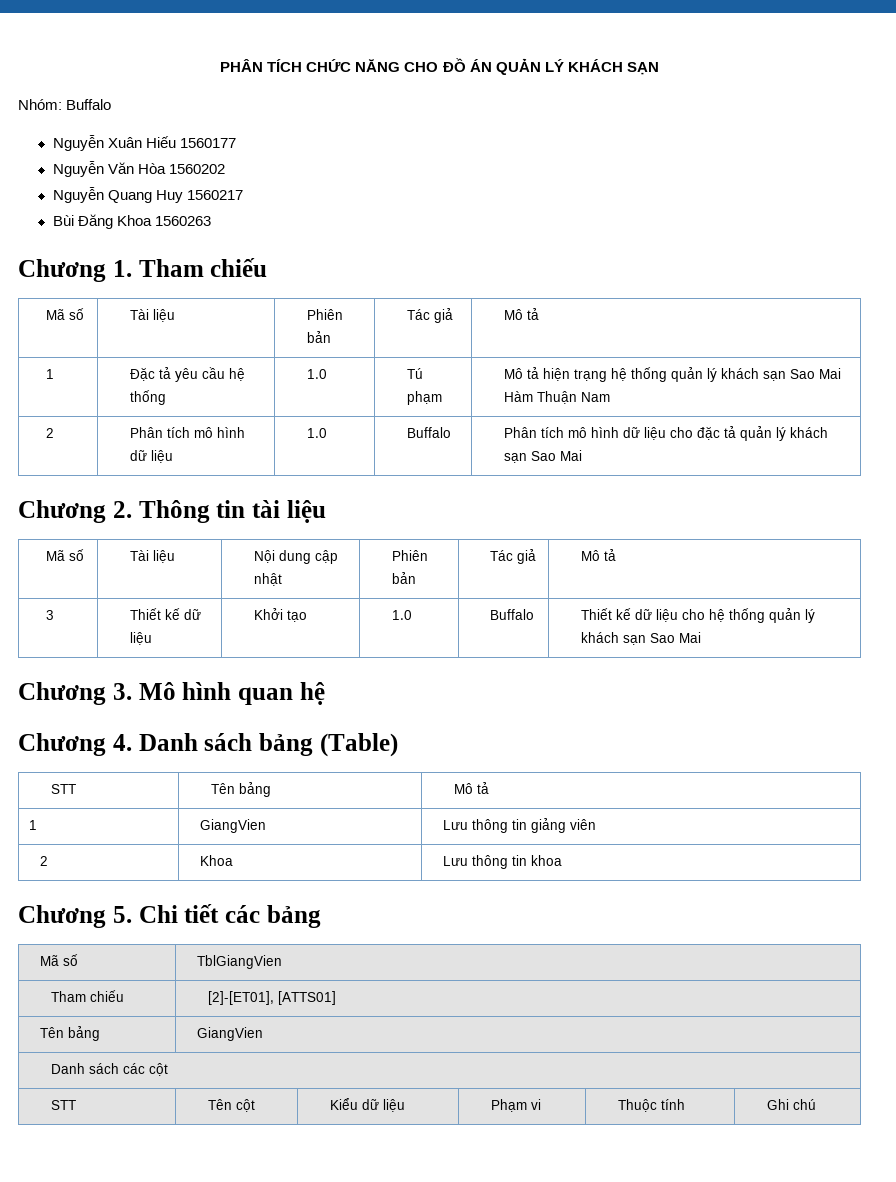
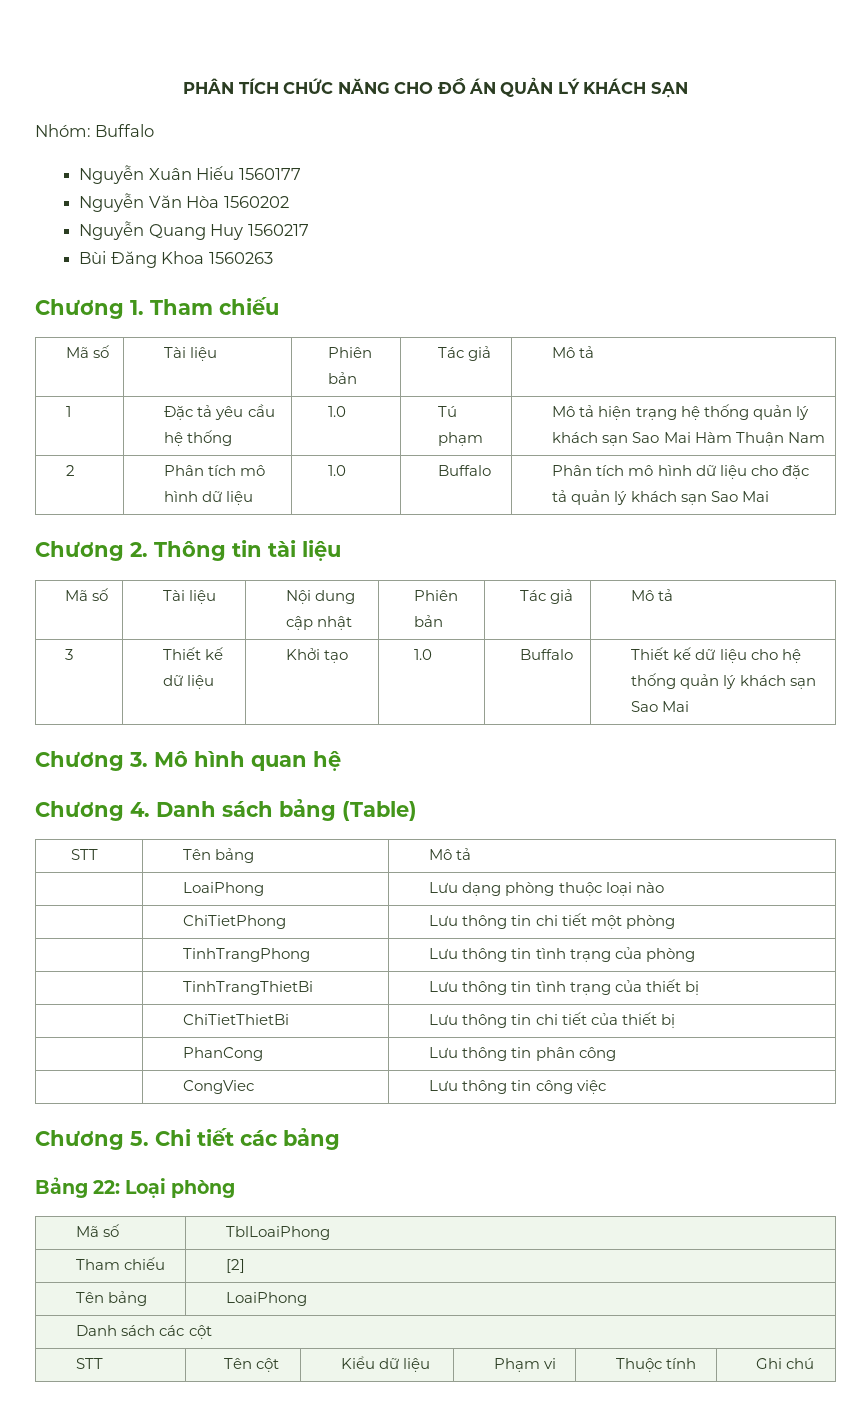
[28,820,37,830] [199,819,266,833] [442,818,596,833] [39,856,48,866] [199,855,233,866] [442,855,562,869] 1 | GiangVien | Lưu thông tin giảng viên // 2 | Khoa | Lưu thông tin khoa -> [183,882,265,896] [429,882,664,896] [183,915,287,929] [429,913,675,929] [183,948,311,962] [429,947,695,962] [183,981,314,995] [429,979,699,995] [183,1014,290,1025] [429,1012,675,1028] [183,1047,264,1061] [429,1047,616,1061] [183,1080,255,1094] [429,1080,606,1094] | LoaiPhong | Lưu dạng phòng thuộc loại nào // | ChiTietPhong | Lưu thông tin chi tiết một phòng // | TinhTrangPhong | Lưu thông tin tình trạng của phòng // | TinhTrangThietBi | Lưu thông tin tình trạng của thiết bị // | ChiTietThietBi | Lưu thông tin chi tiết của thiết bị // | PhanCong | Lưu thông tin phân công // | CongViec | Lưu thông tin công việc
[39,954,78,966] [196,955,282,969] // Mã số | TblGiangVien -> [35,1177,236,1198] [76,1224,121,1237] [226,1226,331,1240] // Bảng 22: Loại phòng // Mã số | TblLoaiPhong
[207,991,336,1005] [39,1026,100,1041] [196,1027,263,1041] [2]-[ET01], [ATTS01] // Tên bảng | GiangVien -> [226,1259,246,1273] [76,1291,148,1306] [226,1292,308,1306] [2] // Tên bảng | LoaiPhong

